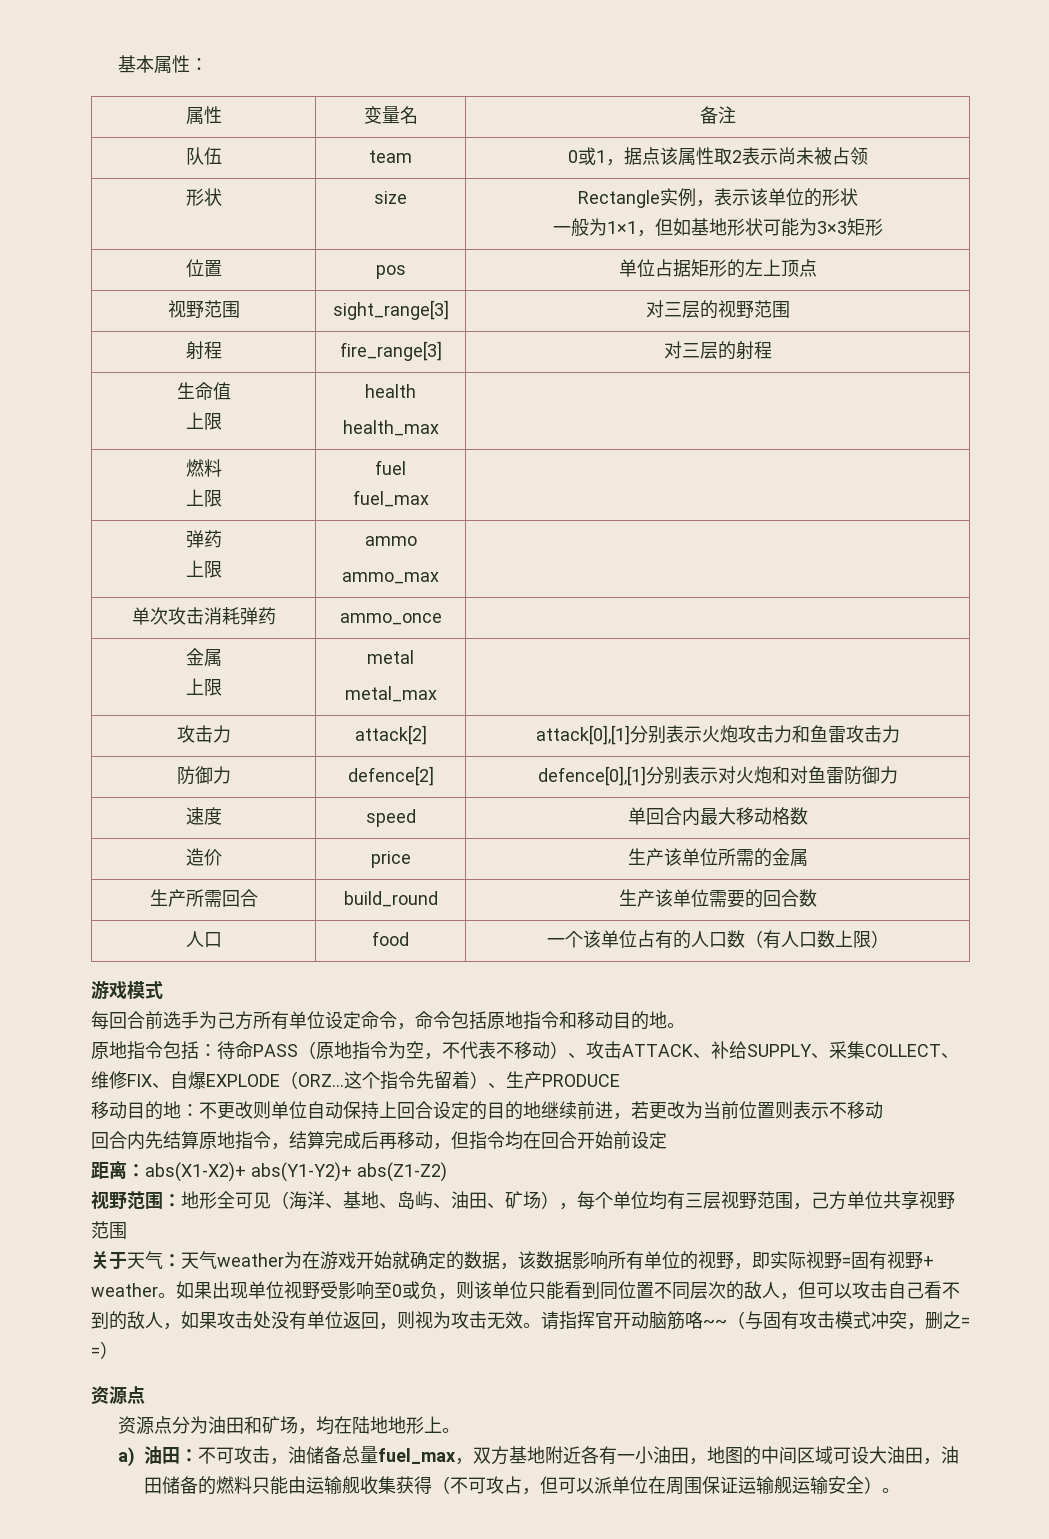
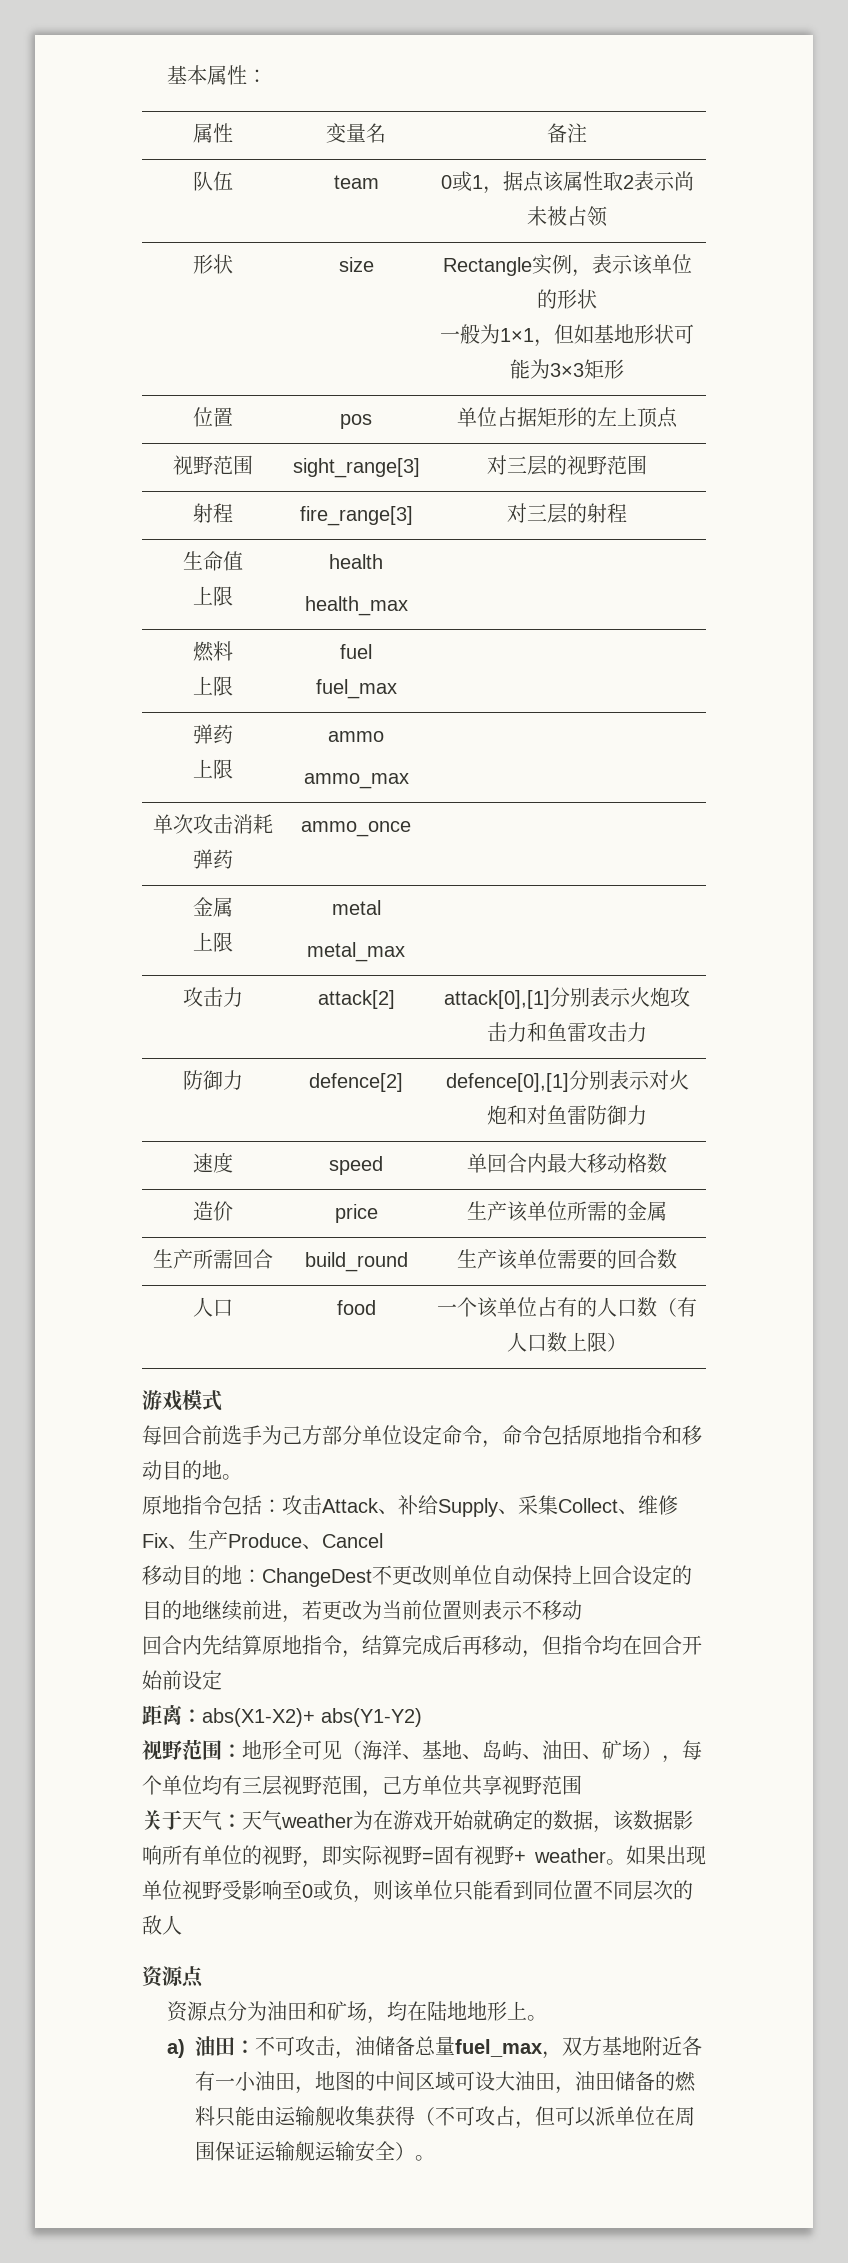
[253,1011,289,1030] 所有 -> [322,1425,362,1445] 部分
[217,1041,959,1060] [91,1071,620,1090] 待命PASS（原地指令为空，不代表不移动）、攻击ATTACK、补给SUPPLY、采集COLLECT、维修FIX、自爆EXPLODE（ORZ…这个指令先留着）、生产PRODUCE -> [282,1495,678,1517] [142,1530,383,1550] 攻击Attack、补给Supply、采集Collect、维修Fix、生产Produce、Cancel
(199, 1110) none -> [262,1568,372,1587] ChangeDest
[250,1162,447,1182] abs(Y1-Y2)+ abs(Z1-Z2) -> [321,1708,422,1727] abs(Y1-Y2)
[780,1281,960,1300] [91,1311,970,1330] [91,1341,118,1359] ，但可以攻击自己看不到的敌人，如果攻击处没有单位返回，则视为攻击无效。请指挥官开动脑筋咯~~（与固有攻击模式冲突，删之= =） -> (182, 1925) none

